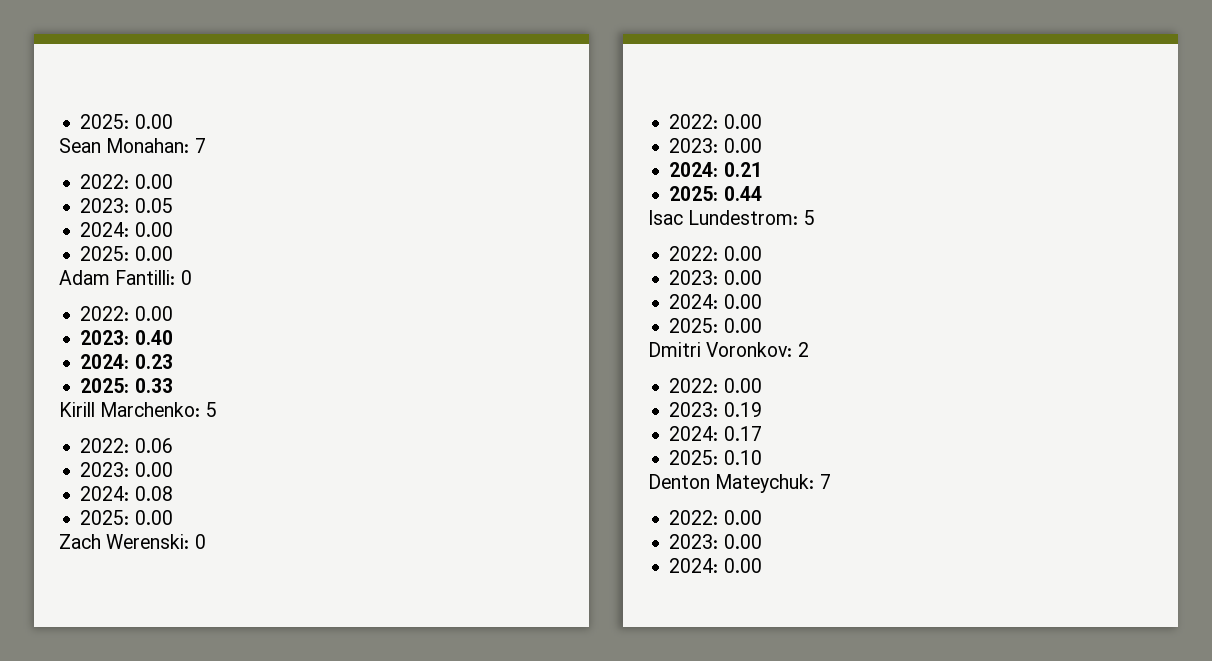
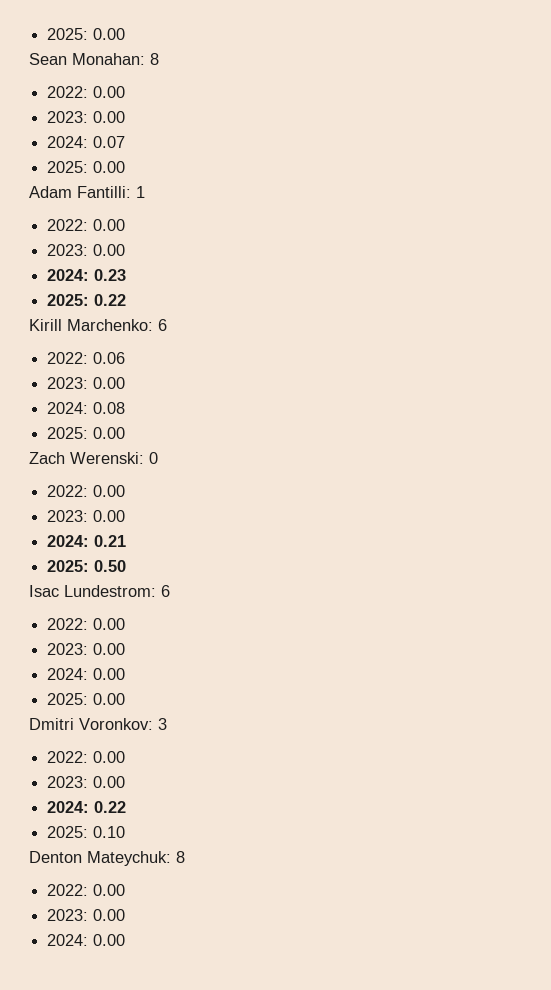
[194,138,206,153] [80,174,173,189] [80,198,173,213] [80,222,173,237] 7 // 2022: 0.00 // 2023: 0.05 // 2024: 0.00 -> [150,53,159,65] [47,86,126,98] [47,111,126,123] [47,136,126,148] 8 // 2022: 0.00 // 2023: 0.00 // 2024: 0.07
[180,270,192,285] [80,306,173,321] [80,330,173,345] 0 // 2022: 0.00 // 2023: 0.40 -> [136,186,145,198] [47,219,126,231] [47,244,126,256] 1 // 2022: 0.00 // 2023: 0.00
[134,378,173,393] 0.33 -> [94,294,127,306] 0.22
[205,402,217,417] 5 -> [158,319,167,331] 6
[723,186,762,201] 0.44 -> [94,560,127,572] 0.50
[803,210,815,225] 5 -> [161,585,170,597] 6
[797,342,809,357] [669,378,762,393] [669,402,762,417] [669,426,762,441] 2 // 2022: 0.00 // 2023: 0.19 // 2024: 0.17 -> [158,718,167,730] [47,751,126,763] [47,776,126,788] [47,801,127,813] 3 // 2022: 0.00 // 2023: 0.00 // 2024: 0.22
[819,474,831,489] 7 -> [176,851,185,863] 8

